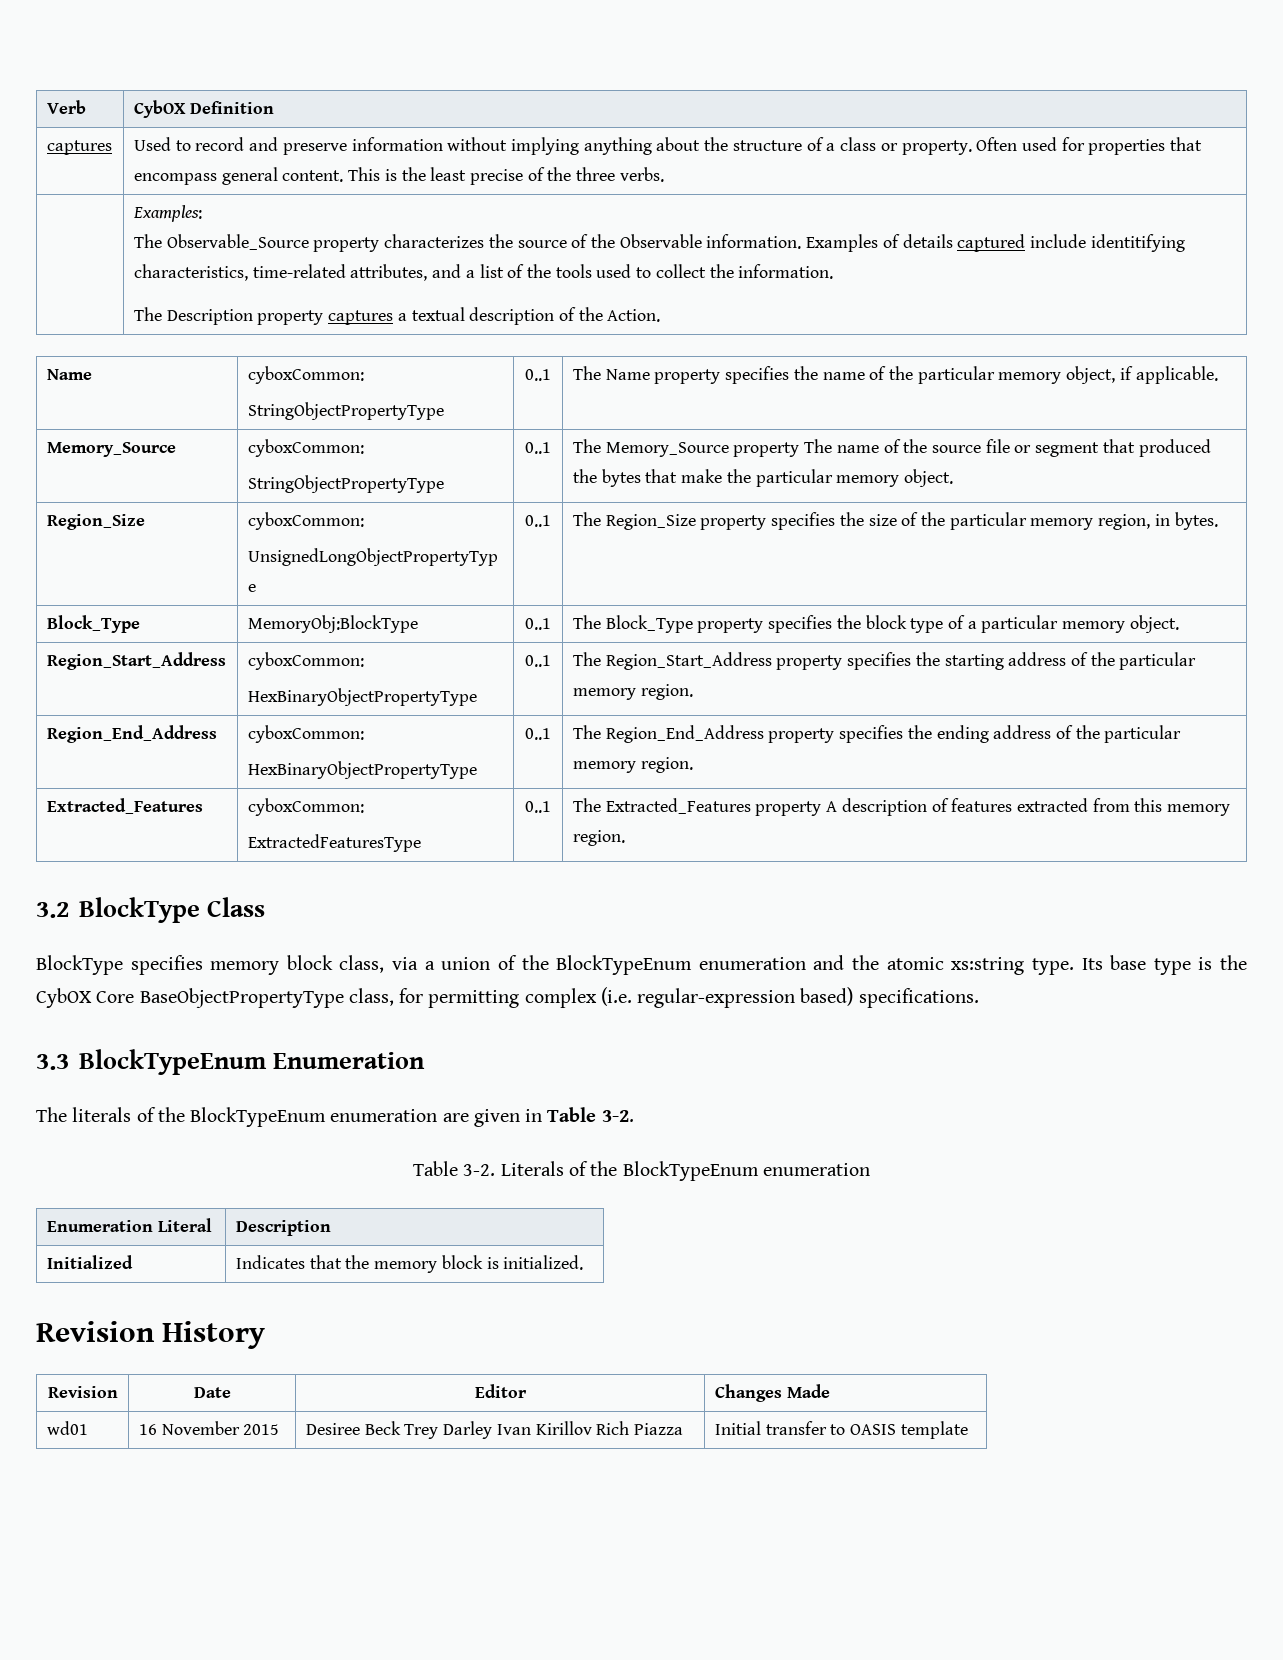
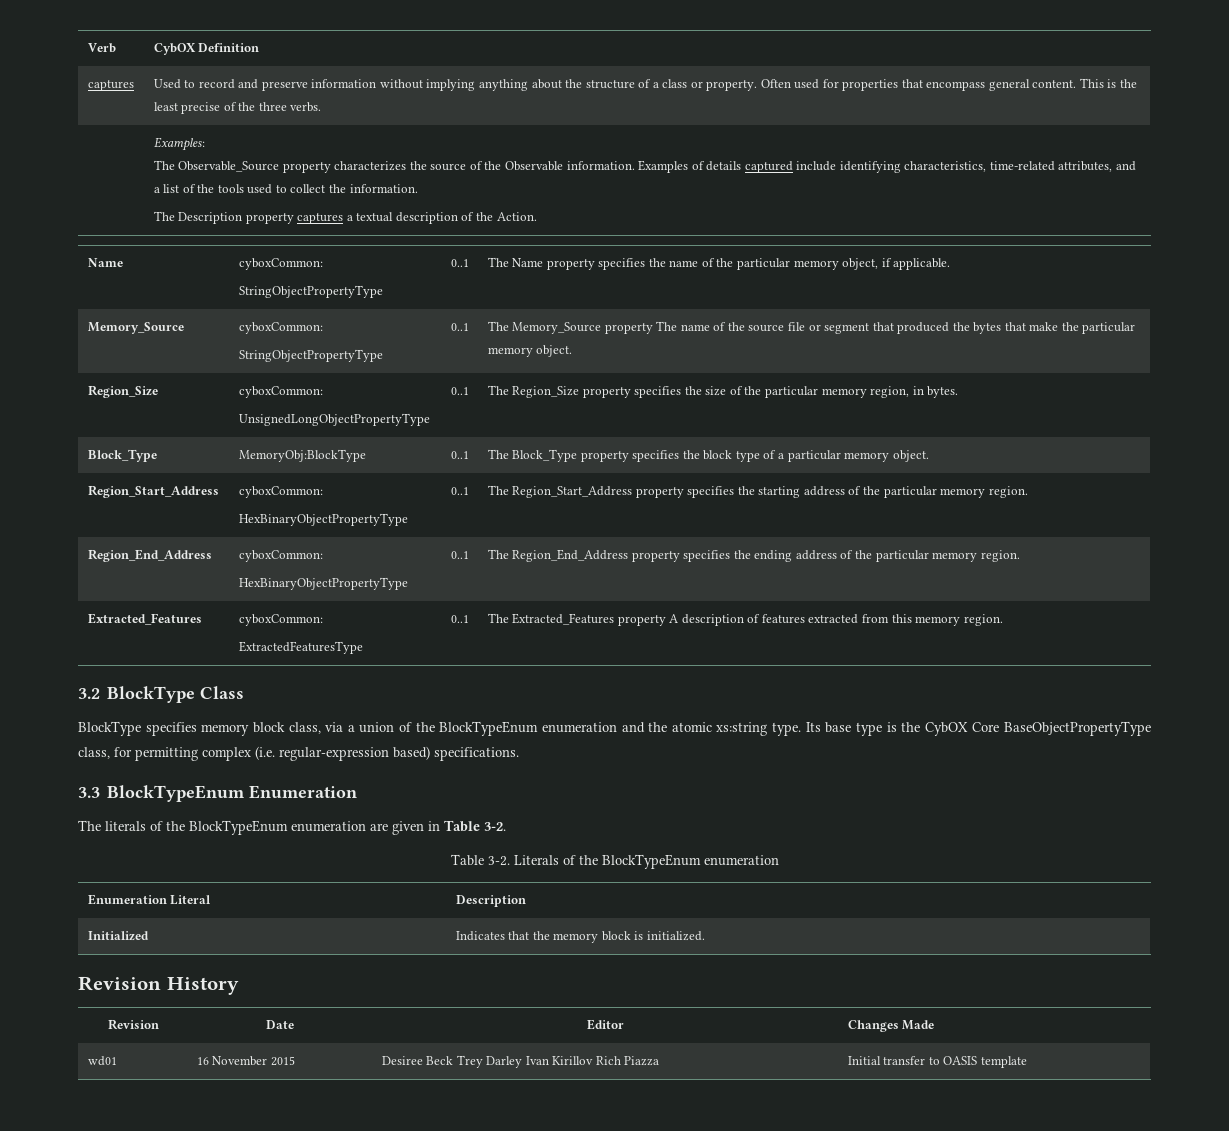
[1090,234,1185,252] identitifying -> [839,161,901,173] identifying

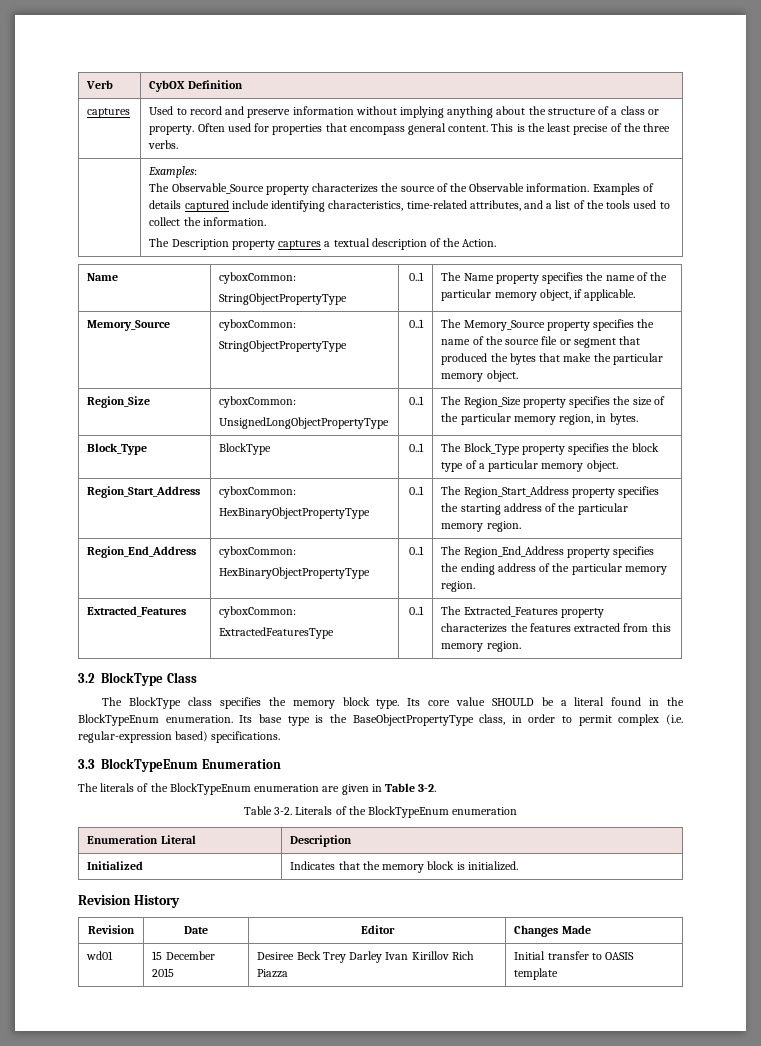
[656,321,678,331] The -> [593,319,655,331] specifies the
[238,449,366,462] MemoryObj:BlockType -> [219,443,272,455] BlockType
[669,614,761,626] A description of -> [441,623,528,633] characterizes the
[78,721,801,736] BlockType specifies memory block class, via a union of the BlockTypeEnum enumeration and the atomic xs:string type. -> [102,697,684,709] [78,714,233,726] The BlockType class specifies the memory block type. Its core value SHOULD be a literal found in the BlockTypeEnum enumeration.
[924,721,1151,736] [78,747,198,761] CybOX Core BaseObjectPropertyType class, for permitting -> [352,714,612,726] BaseObjectPropertyType class, in order to permit
[196,1056,268,1066] 16 November -> [152,951,215,960] 15 December

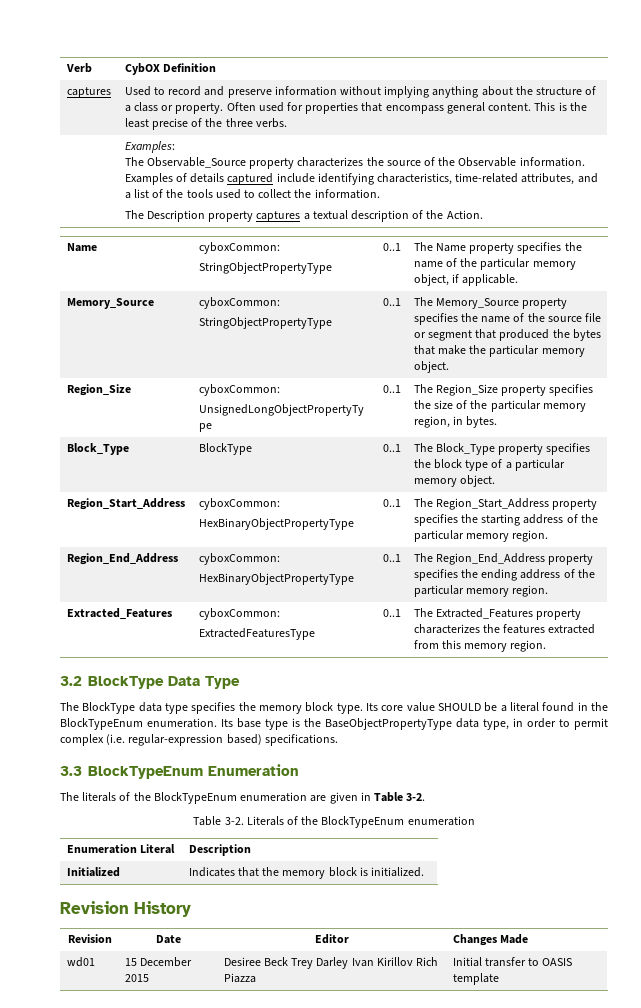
[166,672,197,683] Class -> [168,676,240,689] Data Type
[188,697,213,706] class -> [138,702,188,714] data type
[479,714,506,725] class, -> [456,718,509,730] data type,

